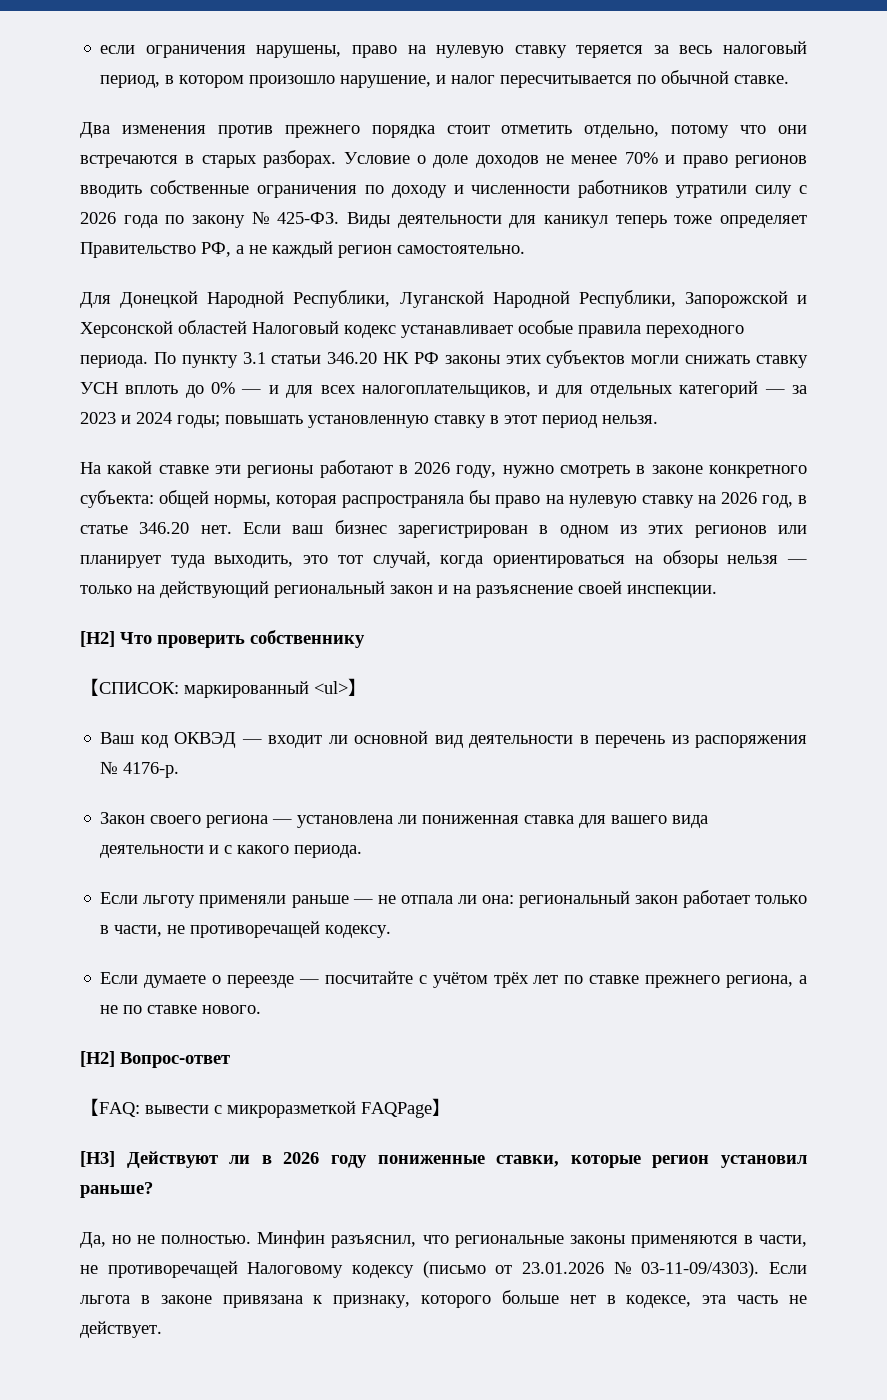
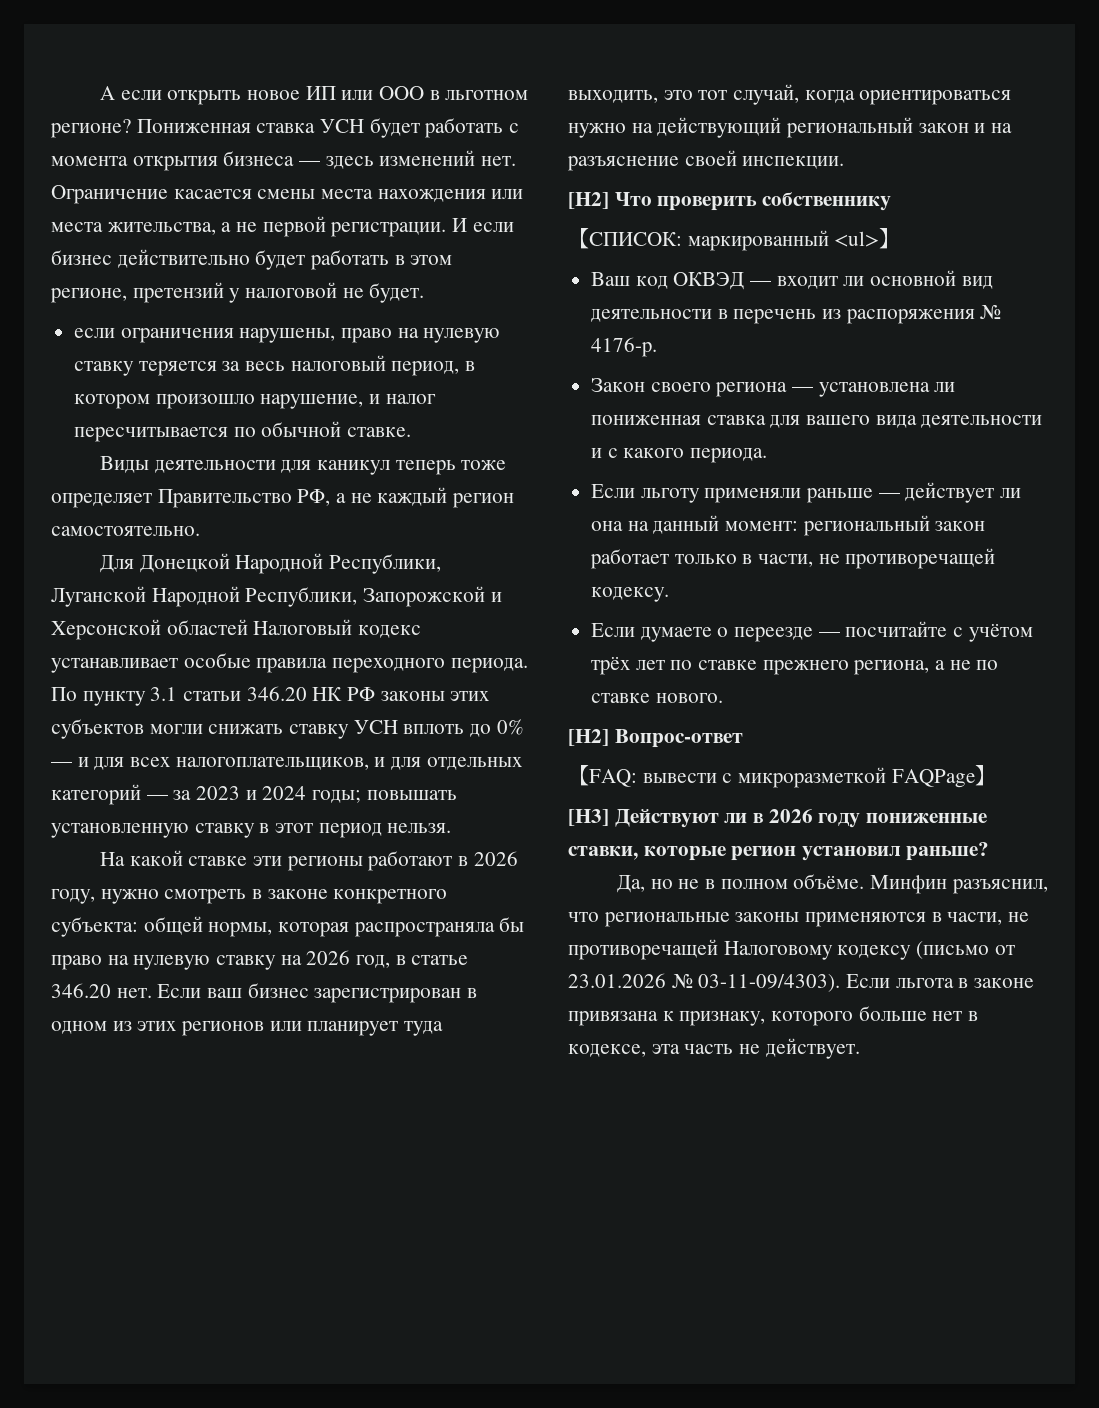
(100, 49) none -> [100,86,529,105] [50,118,520,138] [51,150,517,171] [51,185,524,204] [51,216,514,237] [51,249,453,270] [50,282,425,303] А если открыть новое ИП или ООО в льготном регионе? Пониженная ставка УСН будет работать с момента открытия бизнеса — здесь изменений нет. Ограничение касается смены места нахождения или места жительства, а не первой регистрации. И если бизнес действительно будет работать в этом регионе, претензий у налоговой не будет. //
[80,122,807,138] [80,150,807,168] [80,180,807,198] [80,211,340,228] Два изменения против прежнего порядка стоит отметить отдельно, потому что они встречаются в старых разборах. Условие о доле доходов не менее 70% и право регионов вводить собственные ограничения по доходу и численности работников утратили силу с 2026 года по закону № 425-ФЗ. -> (412, 432) none
[634,550,808,568] [80,585,132,594] на обзоры нельзя — только -> [568,123,626,138] нужно
[377,895,514,904] не отпала ли она: -> [905,482,1022,503] [591,515,799,534] действует ли она на данный момент:
[161,1235,252,1244] полностью. -> [705,874,865,889] в полном объёме.

